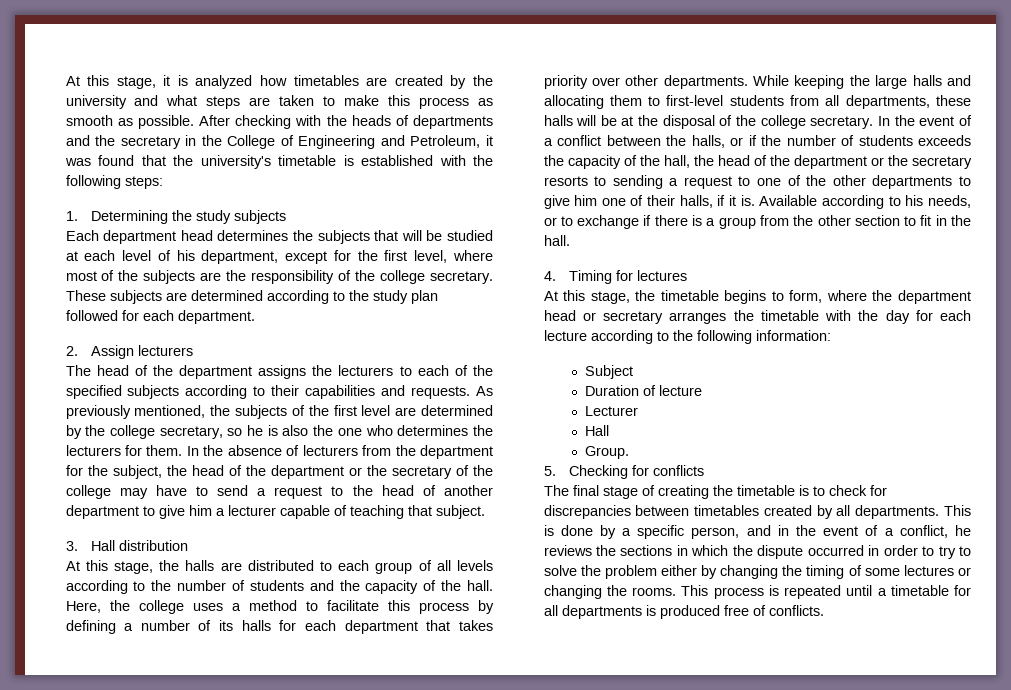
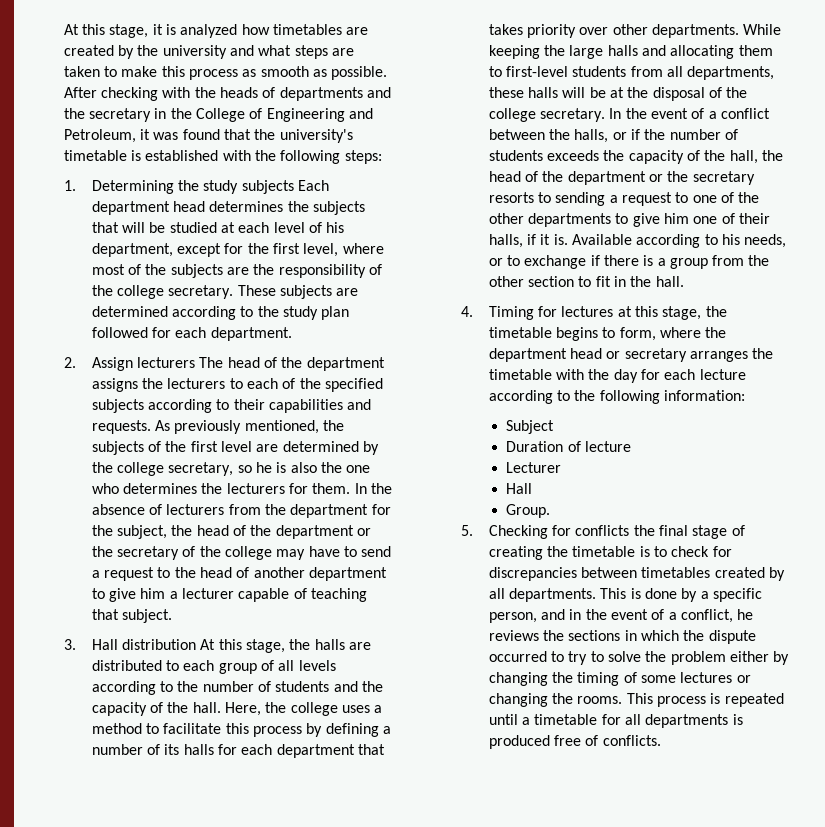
(287, 217) // -> (294, 187) none
(194, 350) // -> (195, 362) none
(189, 545) // -> (196, 644) none
[543,291,558,301] // At -> [617,306,632,317] at
[543,485,569,496] // The -> [633,525,655,536] the
[868,545,918,556] in order -> (547, 656) none

